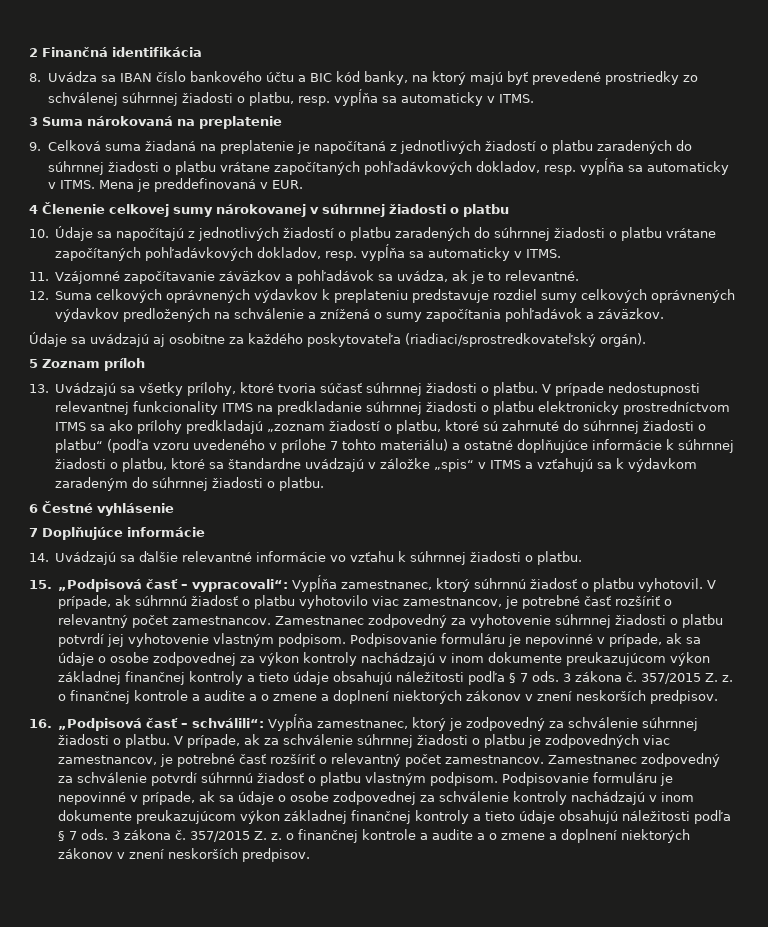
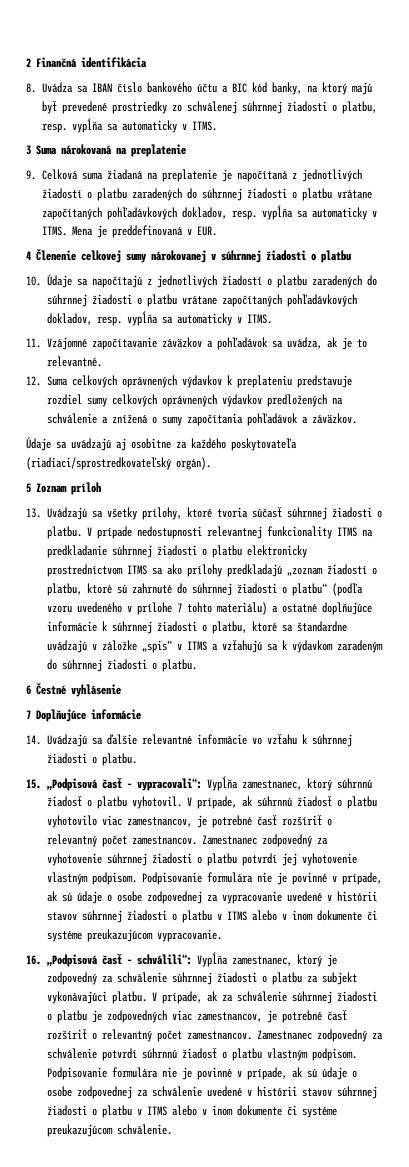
[441,633,702,647] [58,652,711,666] [58,671,734,685] [58,690,719,704] formuláru je nepovinné v prípade, ak sa údaje o osobe zodpovednej za výkon kontroly nachádzajú v inom dokumente preukazujúcom výkon základnej finančnej kontroly a tieto údaje obsahujú náležitosti podľa § 7 ods. 3 zákona č. 357/2015 Z. z. o finančnej kontrole a audite a o zmene a doplnení niektorých zákonov v znení neskorších predpisov. -> [207,872,382,885] [47,891,377,904] [47,910,377,923] [47,929,222,942] formulára nie je povinné v prípade, ak sú údaje o osobe zodpovednej za vypracovanie uvedené v histórii stavov súhrnnej žiadosti o platbu v ITMS alebo v inom dokumente či systéme preukazujúcom vypracovanie.
(122, 741) none -> [272,972,357,985] [47,991,107,1004] platbu za subjekt vykonávajúci
[593,772,674,786] [58,791,235,805] formuláru je nepovinné v prípade, ak sa -> [112,1067,317,1080] formulára nie je povinné v prípade, ak sú
[513,791,695,805] [58,810,732,824] [58,829,691,843] [58,848,311,862] kontroly nachádzajú v inom dokumente preukazujúcom výkon základnej finančnej kontroly a tieto údaje obsahujú náležitosti podľa § 7 ods. 3 zákona č. 357/2015 Z. z. o finančnej kontrole a audite a o zmene a doplnení niektorých zákonov v znení neskorších predpisov. -> [207,1086,377,1099] [47,1105,337,1118] [47,1124,172,1137] uvedené v histórii stavov súhrnnej žiadosti o platbu v ITMS alebo v inom dokumente či systéme preukazujúcom schválenie.

